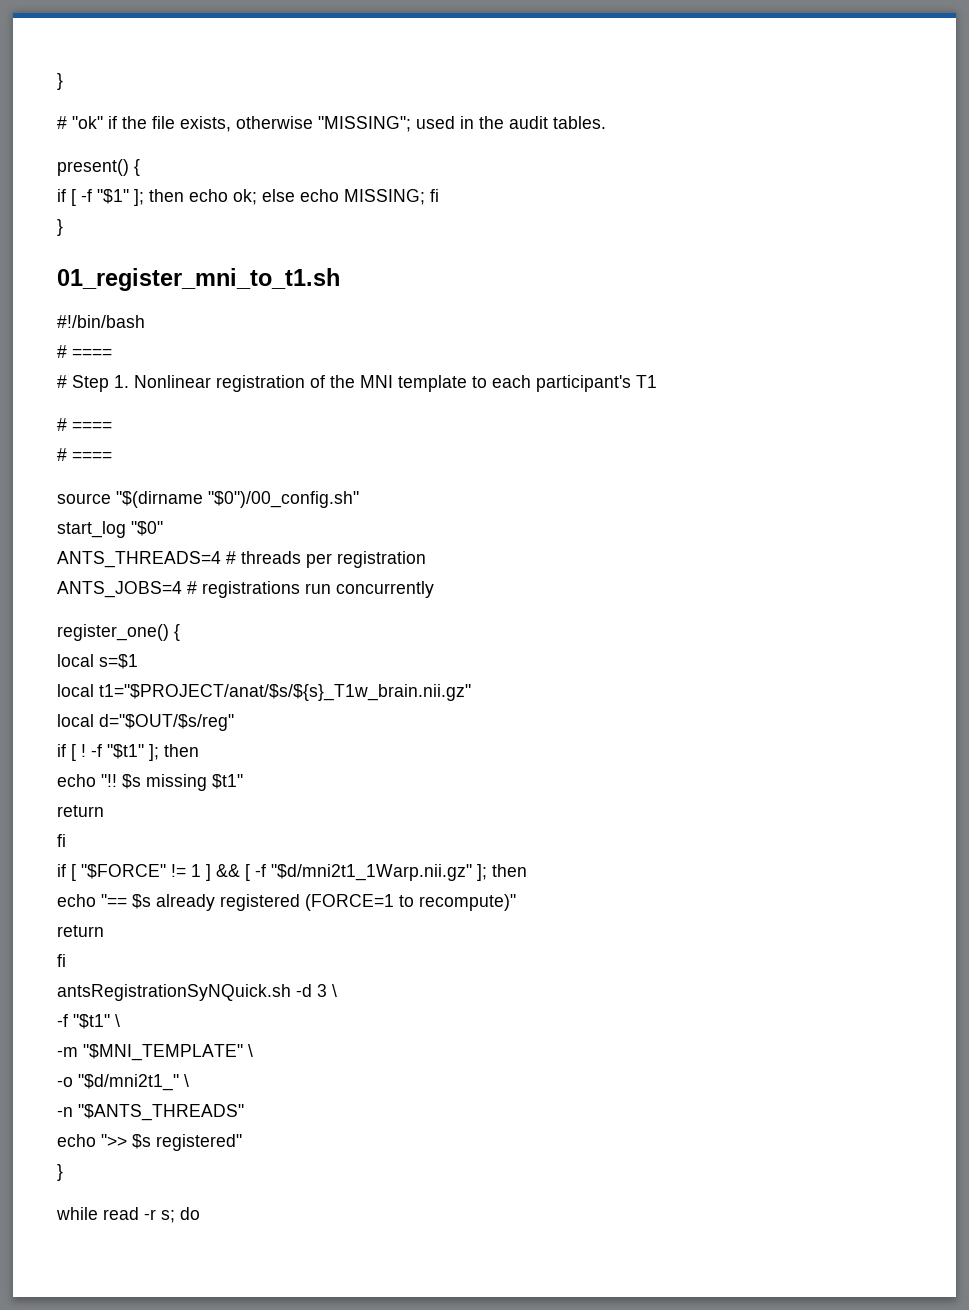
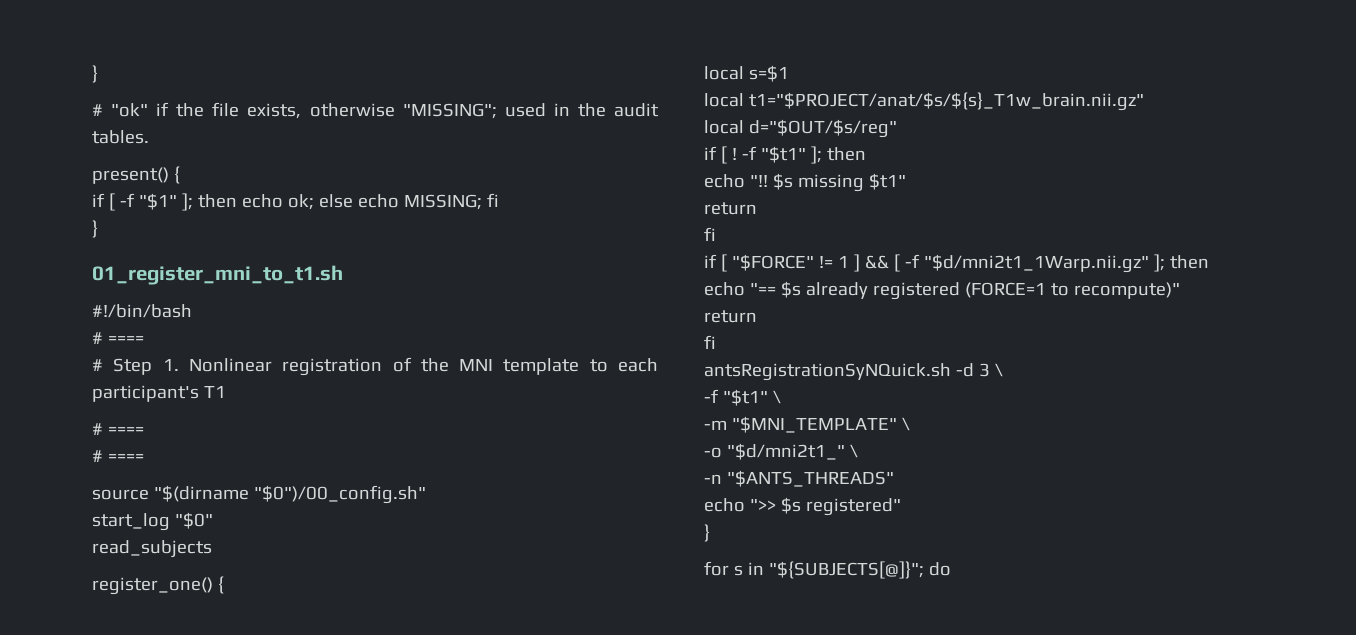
[57,551,426,568] [57,581,434,598] ANTS_THREADS=4 # threads per registration // ANTS_JOBS=4 # registrations run concurrently -> [92,540,212,558] read_subjects
[56,1207,175,1223] while read -r s; -> [704,561,924,579] for s in "${SUBJECTS[@]}";

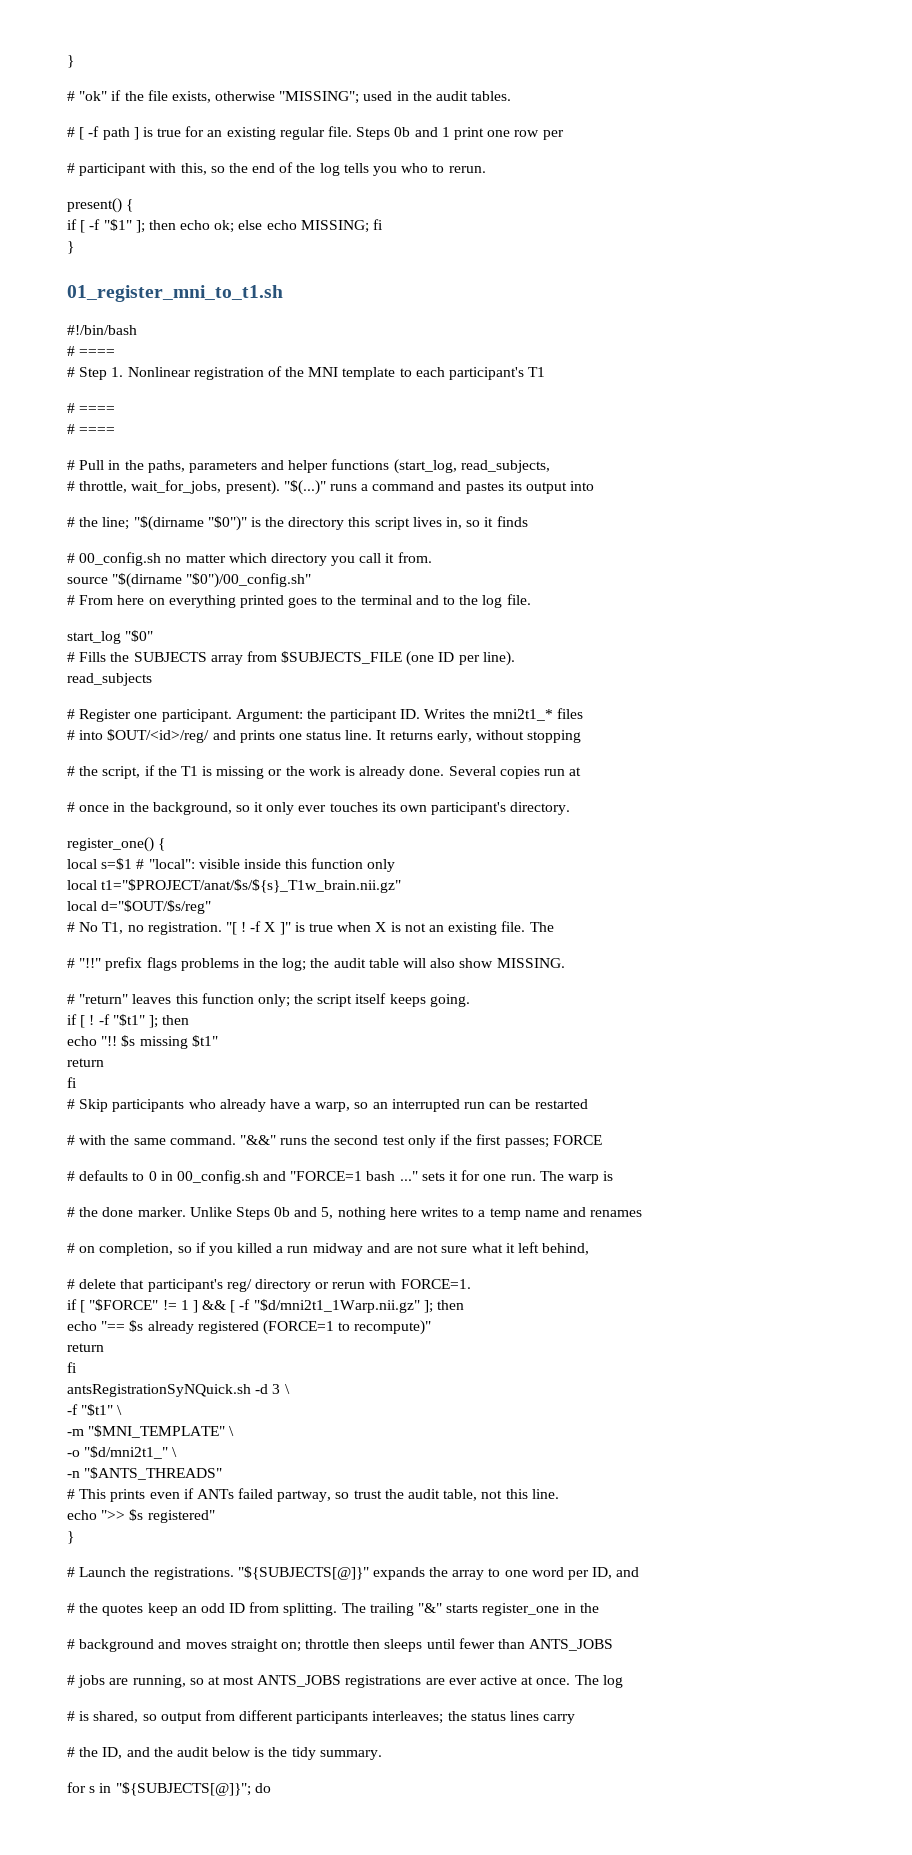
(149, 137) none -> [67,126,564,140] [67,162,486,176] // # [ -f path ] is true for an existing regular file. Steps 0b and 1 print one row per // # participant with this, so the end of the log tells you who to rerun.
[92,485,426,504] [92,512,213,531] [92,540,212,558] [92,576,224,595] [704,65,789,82] [704,92,1144,111] [704,119,897,138] source "$(dirname "$0")/00_config.sh" // start_log "$0" // read_subjects // register_one() { // local s=$1 // local t1="$PROJECT/anat/$s/${s}_T1w_brain.nii.gz" // local d="$OUT/$s/reg" -> [67,459,550,474] [67,480,595,495] [67,516,528,531] [67,552,432,566] [67,573,312,588] [67,594,531,608] [67,630,154,644] [67,651,515,666] [67,673,152,686] [67,708,584,722] [67,729,582,743] [67,765,582,779] [67,802,571,815] [67,837,166,852] [67,858,396,872] [67,879,402,893] [67,900,212,914] [67,921,554,935] [67,957,565,971] [67,993,470,1007] # Pull in the paths, parameters and helper functions (start_log, read_subjects, // # throttle, wait_for_jobs, present). "$(...)" runs a command and pastes its output into // # the line; "$(dirname "$0")" is the directory this script lives in, so it finds // # 00_config.sh no matter which directory you call it from. // source "$(dirname "$0")/00_config.sh" // # From here on everything printed goes to the terminal and to the log file. // start_log "$0" // # Fills the SUBJECTS array from $SUBJECTS_FILE (one ID per line). // read_subjects // # Register one participant. Argument: the participant ID. Writes the mni2t1_* files // # into $OUT/<id>/reg/ and prints one status line. It returns early, without stopping // # the script, if the T1 is missing or the work is already done. Several copies run at // # once in the background, so it only ever touches its own participant's directory. // register_one() { // local s=$1 # "local": visible inside this function only // local t1="$PROJECT/anat/$s/${s}_T1w_brain.nii.gz" // local d="$OUT/$s/reg" // # No T1, no registration. "[ ! -f X ]" is true when X is not an existing file. The // # "!!" prefix flags problems in the log; the audit table will also show MISSING. // # "return" leaves this function only; the script itself keeps going.
(716, 234) none -> [67,1099,588,1112] [67,1134,602,1148] [67,1170,614,1184] [67,1207,643,1220] [67,1242,590,1256] [67,1279,471,1292] // # Skip participants who already have a warp, so an interrupted run can be restarted // # with the same command. "&&" runs the second test only if the first passes; FORCE // # defaults to 0 in 00_config.sh and "FORCE=1 bash ..." sets it for one run. The warp is // # the done marker. Unlike Steps 0b and 5, nothing here writes to a temp name and renames // # on completion, so if you killed a run midway and are not sure what it left behind, // # delete that participant's reg/ directory or rerun with FORCE=1.
(894, 478) none -> [67,1488,559,1502] // # This prints even if ANTs failed partway, so trust the audit table, not this line.
(710, 533) none -> [67,1566,640,1580] [67,1602,599,1616] [67,1638,614,1652] [67,1675,623,1688] [67,1710,576,1724] [67,1747,382,1760] // # Launch the registrations. "${SUBJECTS[@]}" expands the array to one word per ID, and // # the quotes keep an odd ID from splitting. The trailing "&" starts register_one in the // # background and moves straight on; throttle then sleeps until fewer than ANTS_JOBS // # jobs are running, so at most ANTS_JOBS registrations are ever active at once. The log // # is shared, so output from different participants interleaves; the status lines carry // # the ID, and the audit below is the tidy summary.

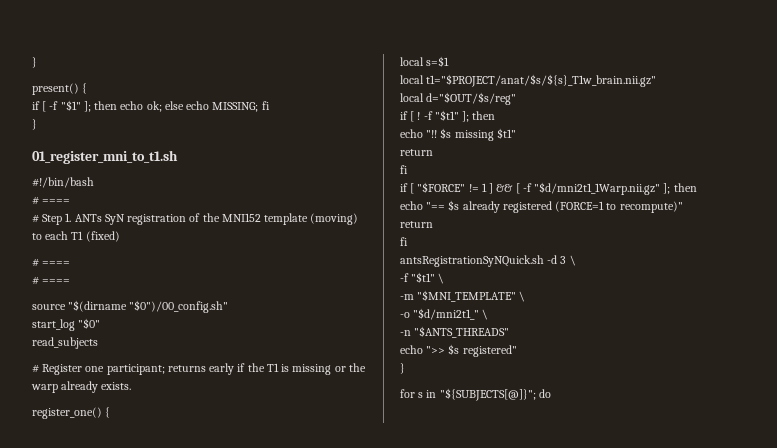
[67,55,74,68] [67,90,512,104] [67,126,564,140] [67,162,486,176] } // # "ok" if the file exists, otherwise "MISSING"; used in the audit tables. // # [ -f path ] is true for an existing regular file. Steps 0b and 1 print one row per // # participant with this, so the end of the log tells you who to rerun. -> [32,57,37,68] }
[127,367,191,377] Nonlinear -> [74,214,125,225] ANTs SyN
[308,367,396,380] MNI template -> [221,213,359,225] MNI152 template (moving)
[449,367,546,380] participant's T1 -> [71,231,120,242] T1 (fixed)
[67,459,550,474] [67,480,595,495] [67,516,528,531] [67,552,432,566] [67,573,312,588] [67,594,531,608] [67,630,154,644] [67,651,515,666] [67,673,152,686] [67,708,584,722] [67,729,582,743] [67,766,141,779] # Pull in the paths, parameters and helper functions (start_log, read_subjects, // # throttle, wait_for_jobs, present). "$(...)" runs a command and pastes its output into // # the line; "$(dirname "$0")" is the directory this script lives in, so it finds // # 00_config.sh no matter which directory you call it from. // source "$(dirname "$0")/00_config.sh" // # From here on everything printed goes to the terminal and to the log file. // start_log "$0" // # Fills the SUBJECTS array from $SUBJECTS_FILE (one ID per line). // read_subjects // # Register one participant. Argument: the participant ID. Writes the mni2t1_* files // # into $OUT/<id>/reg/ and prints one status line. It returns early, without stopping // # the script, -> [32,300,229,313] [32,318,101,331] [32,337,98,349] [32,363,235,375] source "$(dirname "$0")/00_config.sh" // start_log "$0" // read_subjects // # Register one participant; returns early
[308,766,582,779] [67,802,571,815] [67,837,166,852] [67,858,396,872] [67,879,402,893] [67,900,212,914] [67,921,554,935] [67,957,565,971] [67,993,470,1007] work is already done. Several copies run at // # once in the background, so it only ever touches its own participant's directory. // register_one() { // local s=$1 # "local": visible inside this function only // local t1="$PROJECT/anat/$s/${s}_T1w_brain.nii.gz" // local d="$OUT/$s/reg" // # No T1, no registration. "[ ! -f X ]" is true when X is not an existing file. The // # "!!" prefix flags problems in the log; the audit table will also show MISSING. // # "return" leaves this function only; the script itself keeps going. -> [31,381,132,393] [32,407,111,419] [400,56,450,67] [400,74,657,87] [400,92,517,105] warp already exists. // register_one() { // local s=$1 // local t1="$PROJECT/anat/$s/${s}_T1w_brain.nii.gz" // local d="$OUT/$s/reg"
[67,1099,588,1112] [67,1134,602,1148] [67,1170,614,1184] [67,1207,643,1220] [67,1242,590,1256] [67,1279,471,1292] // # Skip participants who already have a warp, so an interrupted run can be restarted // # with the same command. "&&" runs the second test only if the first passes; FORCE // # defaults to 0 in 00_config.sh and "FORCE=1 bash ..." sets it for one run. The warp is // # the done marker. Unlike Steps 0b and 5, nothing here writes to a temp name and renames // # on completion, so if you killed a run midway and are not sure what it left behind, // # delete that participant's reg/ directory or rerun with FORCE=1. -> (408, 169) none
[67,1488,559,1502] // # This prints even if ANTs failed partway, so trust the audit table, not this line. -> (510, 332) none
[67,1566,640,1580] [67,1602,599,1616] [67,1638,614,1652] [67,1675,623,1688] [67,1710,576,1724] [67,1747,382,1760] // # Launch the registrations. "${SUBJECTS[@]}" expands the array to one word per ID, and // # the quotes keep an odd ID from splitting. The trailing "&" starts register_one in the // # background and moves straight on; throttle then sleeps until fewer than ANTS_JOBS // # jobs are running, so at most ANTS_JOBS registrations are ever active at once. The log // # is shared, so output from different participants interleaves; the status lines carry // # the ID, and the audit below is the tidy summary. -> (405, 368) none

